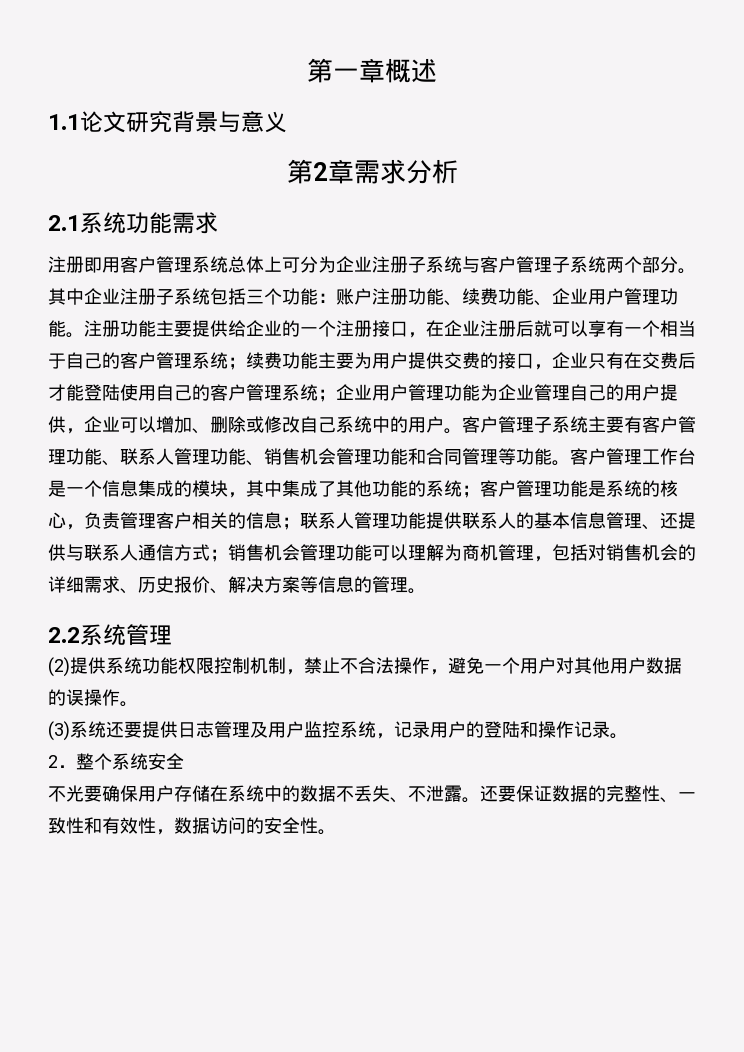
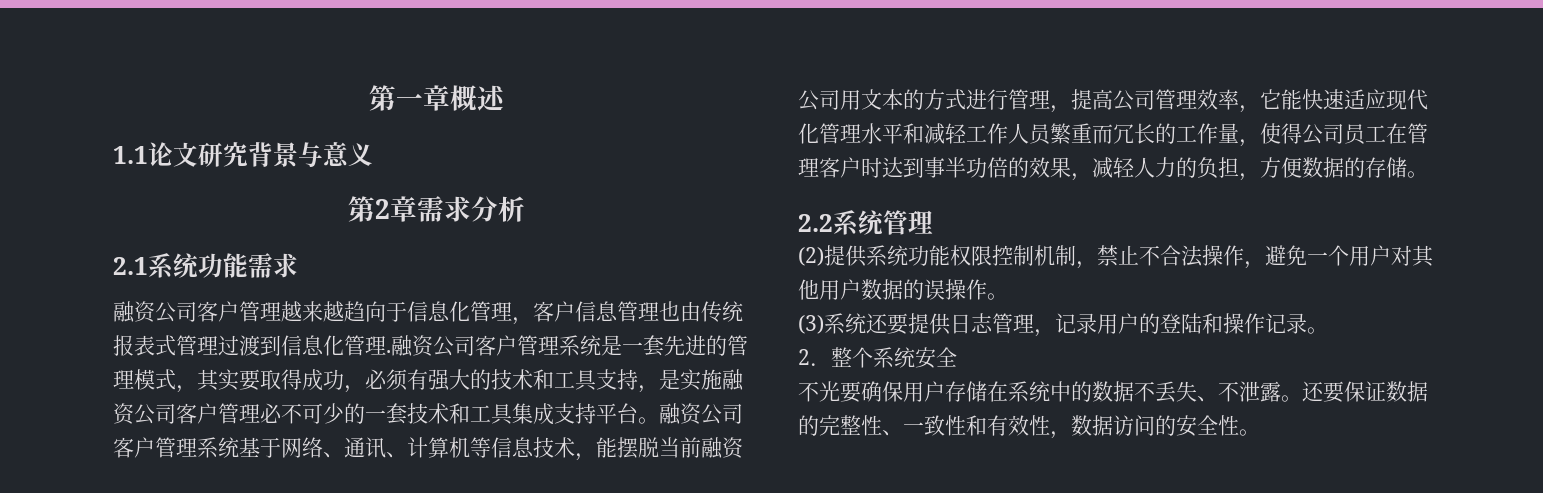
[48,256,696,274] [48,288,678,306] [48,320,696,338] [48,352,696,370] [48,384,678,402] [48,416,696,434] [48,448,696,466] [48,480,678,498] [48,512,696,530] [48,544,696,562] [48,576,408,594] 注册即用客户管理系统总体上可分为企业注册子系统与客户管理子系统两个部分。其中企业注册子系统包括三个功能：账户注册功能、续费功能、企业用户管理功能。注册功能主要提供给企业的一个注册接口，在企业注册后就可以享有一个相当于自己的客户管理系统；续费功能主要为用户提供交费的接口，企业只有在交费后才能登陆使用自己的客户管理系统；企业用户管理功能为企业管理自己的用户提供，企业可以增加、删除或修改自己系统中的用户。客户管理子系统主要有客户管理功能、联系人管理功能、销售机会管理功能和合同管理等功能。客户管理工作台是一个信息集成的模块，其中集成了其他功能的系统；客户管理功能是系统的核心，负责管理客户相关的信息；联系人管理功能提供联系人的基本信息管理、还提供与联系人通信方式；销售机会管理功能可以理解为商机管理，包括对销售机会的详细需求、历史报价、解决方案等信息的管理 -> [113,301,743,325] [113,335,748,357] [113,369,744,393] [113,403,743,425] [113,437,744,461] [798,89,1428,113] [798,123,1428,147] [798,157,1407,181] 融资公司客户管理越来越趋向于信息化管理，客户信息管理也由传统报表式管理过渡到信息化管理.融资公司客户管理系统是一套先进的管理模式，其实要取得成功，必须有强大的技术和工具支持，是实施融资公司客户管理必不可少的一套技术和工具集成支持平台。融资公司客户管理系统基于网络、通讯、计算机等信息技术，能摆脱当前融资公司用文本的方式进行管理，提高公司管理效率，它能快速适应现代化管理水平和减轻工作人员繁重而冗长的工作量，使得公司员工在管理客户时达到事半功倍的效果，减轻人力的负担，方便数据的存储
[250,721,376,738] 及用户监控系统 -> (1034, 323) none

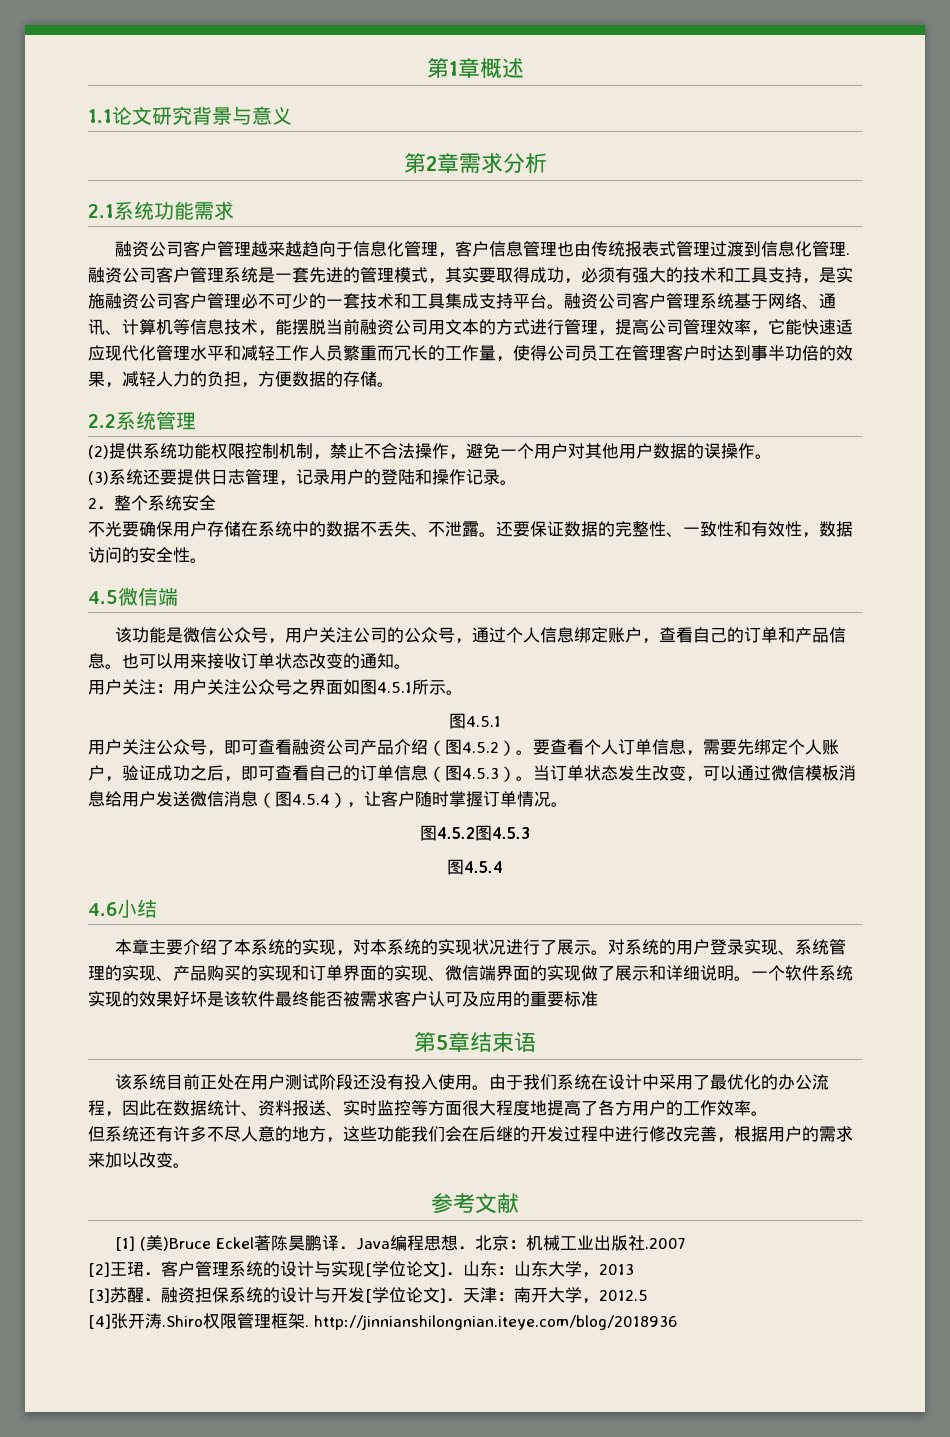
[368,85,423,111] 第一 -> [426,58,458,78] 第1
(1260, 432) none -> [88,587,178,606] [115,627,847,644] [88,653,411,669] [88,679,463,695] [449,713,501,729] [88,739,839,756] [88,765,856,782] [88,791,568,808] [420,825,530,841] [447,859,503,875] [88,899,157,918] [115,939,847,956] [88,965,853,981] [88,991,598,1007] [414,1032,536,1053] [115,1074,830,1090] [88,1100,768,1117] [88,1126,853,1143] [88,1152,190,1168] [431,1193,519,1214] [115,1235,686,1251] [88,1261,634,1278] [88,1287,648,1304] [88,1313,677,1330] // 4.5微信端 // 该功能是微信公众号，用户关注公司的公众号，通过个人信息绑定账户，查看自己的订单和产品信息。也可以用来接收订单状态改变的通知。 // 用户关注：用户关注公众号之界面如图4.5.1所示。 // 图4.5.1 // 用户关注公众号，即可查看融资公司产品介绍（图4.5.2）。要查看个人订单信息，需要先绑定个人账户，验证成功之后，即可查看自己的订单信息（图4.5.3）。当订单状态发生改变，可以通过微信模板消息给用户发送微信消息（图4.5.4），让客户随时掌握订单情况。 // 图4.5.2图4.5.3 // 图4.5.4 // 4.6小结 // 本章主要介绍了本系统的实现，对本系统的实现状况进行了展示。对系统的用户登录实现、系统管理的实现、产品购买的实现和订单界面的实现、微信端界面的实现做了展示和详细说明。一个软件系统实现的效果好坏是该软件最终能否被需求客户认可及应用的重要标准 // 第5章结束语 // 该系统目前正处在用户测试阶段还没有投入使用。由于我们系统在设计中采用了最优化的办公流程，因此在数据统计、资料报送、实时监控等方面很大程度地提高了各方用户的工作效率。 // 但系统还有许多不尽人意的地方，这些功能我们会在后继的开发过程中进行修改完善，根据用户的需求来加以改变。 // 参考文献 // [1] (美)Bruce Eckel著陈昊鹏译．Java编程思想．北京：机械工业出版社.2007 // [2]王珺．客户管理系统的设计与实现[学位论文]．山东：山东大学，2013 // [3]苏醒．融资担保系统的设计与开发[学位论文]．天津：南开大学，2012.5 // [4]张开涛.Shiro权限管理框架. http://jinnianshilongnian.iteye.com/blog/2018936

